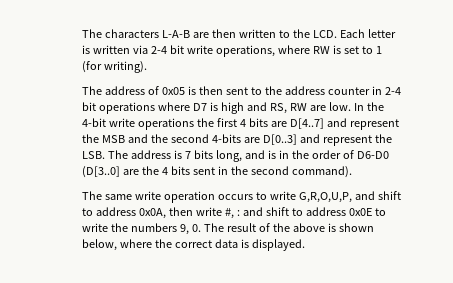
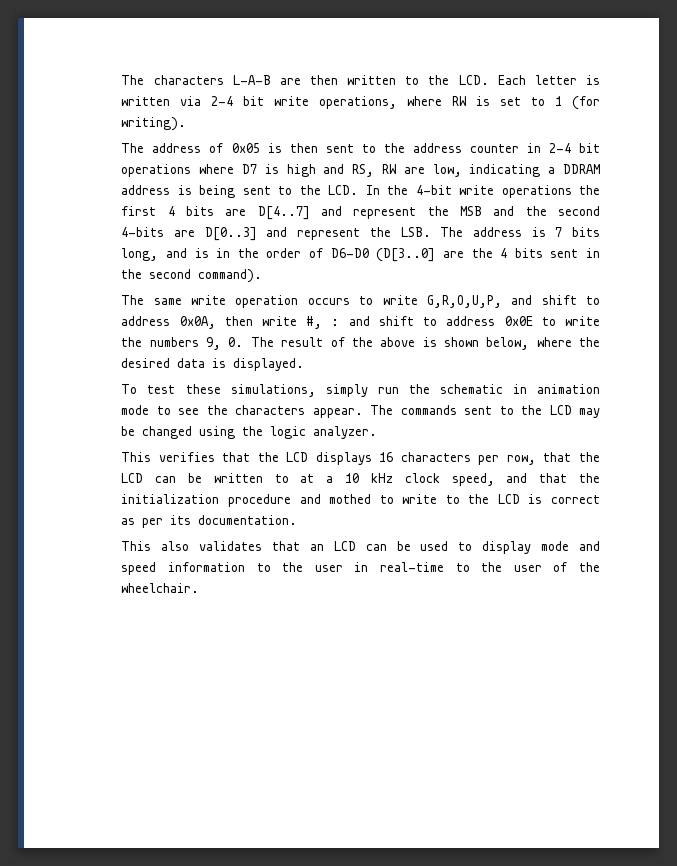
[328,102,351,111] low. -> [432,164,601,177] [121,185,359,198] low, indicating a DDRAM address is being sent to the LCD.
[174,240,212,248] correct -> [121,358,171,368] desired
(305, 245) none -> [121,384,600,397] [121,405,600,418] [121,426,378,439] [121,452,600,465] [121,473,601,486] [121,494,601,507] [121,515,298,528] [121,541,600,554] [121,562,600,575] [121,583,200,593] // To test these simulations, simply run the schematic in animation mode to see the characters appear. The commands sent to the LCD may be changed using the logic analyzer. // This verifies that the LCD displays 16 characters per row, that the LCD can be written to at a 10 kHz clock speed, and that the initialization procedure and mothed to write to the LCD is correct as per its documentation. // This also validates that an LCD can be used to display mode and speed information to the user in real-time to the user of the wheelchair.

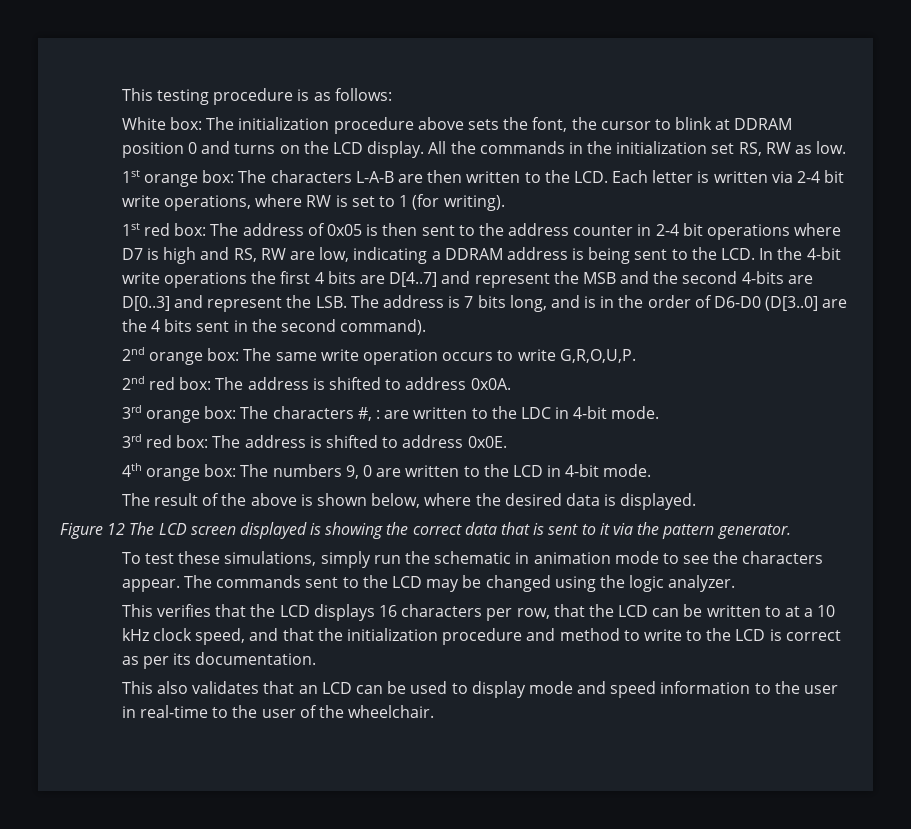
(121, 80) none -> [121,88,392,105] [121,117,793,134] [121,141,847,158] [121,170,235,187] This testing procedure is as follows: // White box: The initialization procedure above sets the font, the cursor to blink at DDRAM position 0 and turns on the LCD display. All the commands in the initialization set RS, RW as low. // 1st orange box:
(187, 124) none -> [121,223,207,236] 1st red box:
(263, 276) none -> [121,347,240,365] 2nd orange box:
[426,295,600,308] [121,316,600,329] [121,337,244,350] G,R,O,U,P, and shift to address 0x0A, then write #, : and shift to address 0x0E to write the numbers 9, 0. -> [559,349,636,363] [121,376,511,390] [121,405,660,423] [121,434,507,448] [121,463,652,481] G,R,O,U,P. // 2nd red box: The address is shifted to address 0x0A. // 3rd orange box: The characters #, : are written to the LDC in 4-bit mode. // 3rd red box: The address is shifted to address 0x0E. // 4th orange box: The numbers 9, 0 are written to the LCD in 4-bit mode. //
(305, 364) none -> [60,522,791,539] // Figure 12 The LCD screen displayed is showing the correct data that is sent to it via the pattern generator.
[329,494,372,504] mothed -> [559,628,620,641] method

